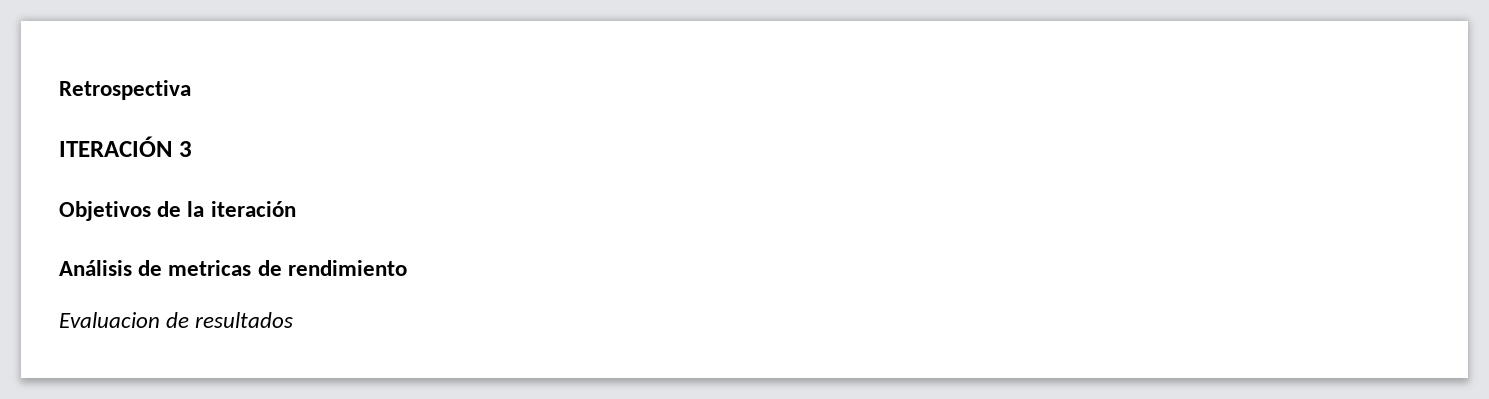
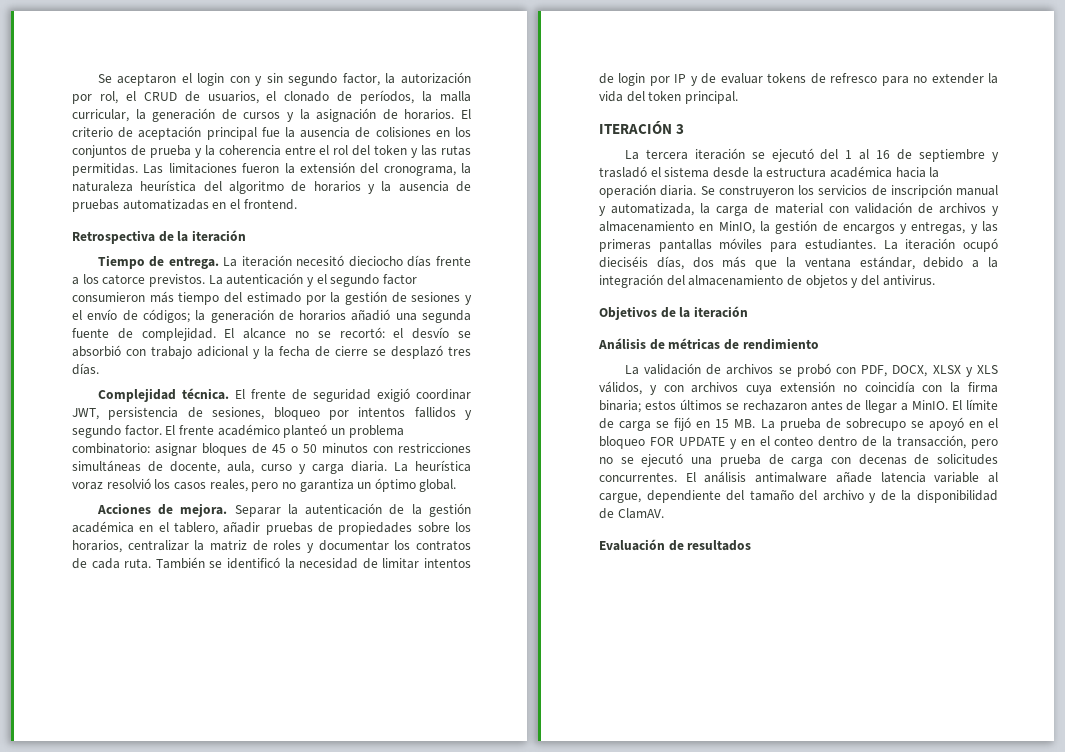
[59,80,191,100] [59,136,192,157] Retrospectiva // ITERACIÓN 3 -> [97,72,471,86] [72,90,472,104] [72,108,471,122] [72,126,471,140] [72,145,471,158] [72,162,471,176] [72,180,471,194] [72,199,297,212] [72,230,246,244] [97,255,471,269] [72,273,417,287] [72,291,472,305] [72,309,472,323] [72,327,472,341] [72,345,471,359] [72,363,99,375] [97,388,471,402] [72,407,472,420] [72,424,404,438] [72,443,471,456] [72,460,471,474] [72,478,457,492] [96,503,471,517] [72,521,471,535] [72,540,471,553] [72,557,472,569] [599,73,998,86] [599,91,738,104] [599,121,685,134] [624,148,999,162] [599,166,940,178] [599,184,998,198] [599,202,999,216] [599,220,999,234] [599,238,998,252] [599,256,998,270] [599,274,935,288] Se aceptaron el login con y sin segundo factor, la autorización por rol, el CRUD de usuarios, el clonado de períodos, la malla curricular, la generación de cursos y la asignación de horarios. El criterio de aceptación principal fue la ausencia de colisiones en los conjuntos de prueba y la coherencia entre el rol del token y las rutas permitidas. Las limitaciones fueron la extensión del cronograma, la naturaleza heurística del algoritmo de horarios y la ausencia de pruebas automatizadas en el frontend. // Retrospectiva de la iteración // Tiempo de entrega. La iteración necesitó dieciocho días frente a los catorce previstos. La autenticación y el segundo factor consumieron más tiempo del estimado por la gestión de sesiones y el envío de códigos; la generación de horarios añadió una segunda fuente de complejidad. El alcance no se recortó: el desvío se absorbió con trabajo adicional y la fecha de cierre se desplazó tres días. // Complejidad técnica. El frente de seguridad exigió coordinar JWT, persistencia de sesiones, bloqueo por intentos fallidos y segundo factor. El frente académico planteó un problema combinatorio: asignar bloques de 45 o 50 minutos con restricciones simultáneas de docente, aula, curso y carga diaria. La heurística voraz resolvió los casos reales, pero no garantiza un óptimo global. // Acciones de mejora. Separar la autenticación de la gestión académica en el tablero, añadir pruebas de propiedades sobre los horarios, centralizar la matriz de roles y documentar los contratos de cada ruta. También se identificó la necesidad de limitar intentos de login por IP y de evaluar tokens de refresco para no extender la vida del token principal. // ITERACIÓN 3 // La tercera iteración se ejecutó del 1 al 16 de septiembre y trasladó el sistema desde la estructura académica hacia la operación diaria. Se construyeron los servicios de inscripción manual y automatizada, la carga de material con validación de archivos y almacenamiento en MinIO, la gestión de encargos y entregas, y las primeras pantallas móviles para estudiantes. La iteración ocupó dieciséis días, dos más que la ventana estándar, debido a la integración del almacenamiento de objetos y del antivirus.
[168,260,252,276] metricas -> [668,338,721,350] métricas
[59,312,160,328] Evaluacion -> [624,363,998,377] [599,381,999,395] [599,399,999,413] [599,417,998,431] [599,435,999,449] [599,453,998,467] [599,471,998,483] [599,489,998,503] [599,508,664,519] [599,539,665,551] La validación de archivos se probó con PDF, DOCX, XLSX y XLS válidos, y con archivos cuya extensión no coincidía con la firma binaria; estos últimos se rechazaron antes de llegar a MinIO. El límite de carga se fijó en 15 MB. La prueba de sobrecupo se apoyó en el bloqueo FOR UPDATE y en el conteo dentro de la transacción, pero no se ejecutó una prueba de carga con decenas de solicitudes concurrentes. El análisis antimalware añade latencia variable al cargue, dependiente del tamaño del archivo y de la disponibilidad de ClamAV. // Evaluación

